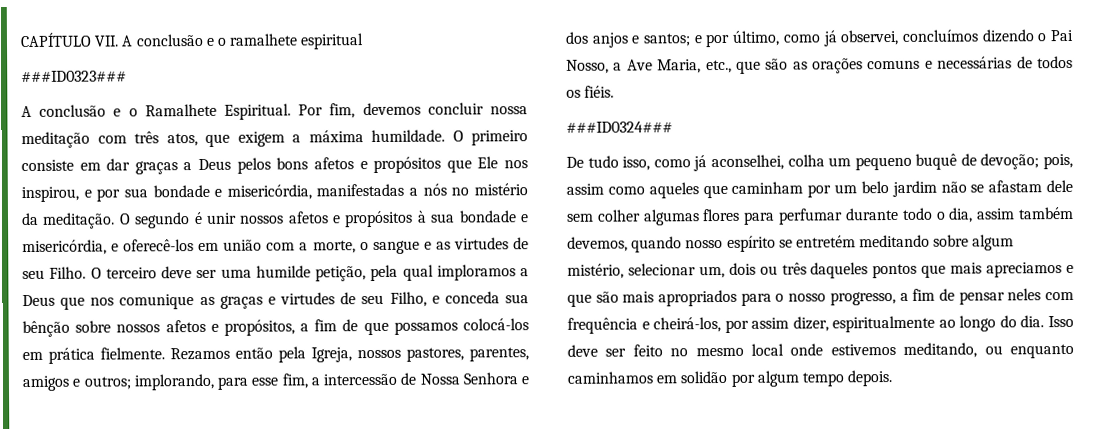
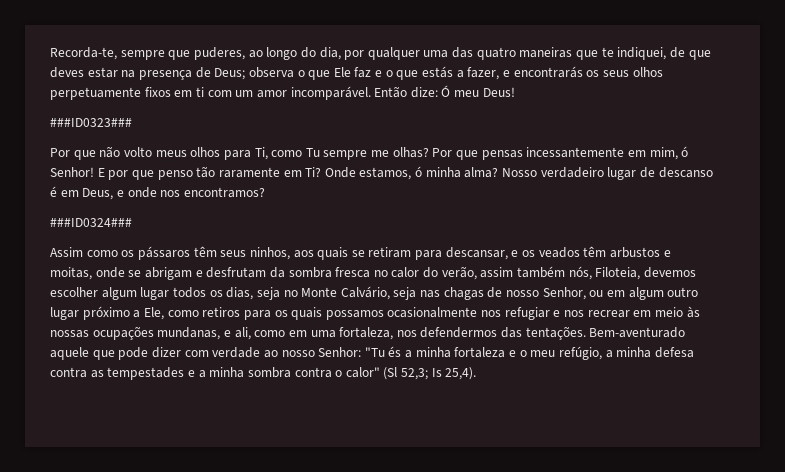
[20,32,365,50] [21,70,127,83] [21,102,528,120] [21,129,528,149] [21,156,529,175] [21,183,528,203] [21,210,529,229] [22,237,530,256] [22,264,529,282] [22,291,529,310] [22,318,529,338] [22,346,529,364] [22,372,529,392] [565,29,1074,48] [566,55,1073,74] [566,85,615,98] [566,121,673,133] [566,153,1073,172] [566,179,1073,199] [566,206,1074,226] [567,234,1015,253] [567,262,1074,279] [567,288,1074,307] [567,315,1074,334] [567,342,1074,359] [567,370,893,387] CAPÍTULO VII. A conclusão e o ramalhete espiritual // ###ID0323### // A conclusão e o Ramalhete Espiritual. Por fim, devemos concluir nossa meditação com três atos, que exigem a máxima humildade. O primeiro consiste em dar graças a Deus pelos bons afetos e propósitos que Ele nos inspirou, e por sua bondade e misericórdia, manifestadas a nós no mistério da meditação. O segundo é unir nossos afetos e propósitos à sua bondade e misericórdia, e oferecê-los em união com a morte, o sangue e as virtudes de seu Filho. O terceiro deve ser uma humilde petição, pela qual imploramos a Deus que nos comunique as graças e virtudes de seu Filho, e conceda sua bênção sobre nossos afetos e propósitos, a fim de que possamos colocá-los em prática fielmente. Rezamos então pela Igreja, nossos pastores, parentes, amigos e outros; implorando, para esse fim, a intercessão de Nossa Senhora e dos anjos e santos; e por último, como já observei, concluímos dizendo o Pai Nosso, a Ave Maria, etc., que são as orações comuns e necessárias de todos os fiéis. // ###ID0324### // De tudo isso, como já aconselhei, colha um pequeno buquê de devoção; pois, assim como aqueles que caminham por um belo jardim não se afastam dele sem colher algumas flores para perfumar durante todo o dia, assim também devemos, quando nosso espírito se entretém meditando sobre algum mistério, selecionar um, dois ou três daqueles pontos que mais apreciamos e que são mais apropriados para o nosso progresso, a fim de pensar neles com frequência e cheirá-los, por assim dizer, espiritualmente ao longo do dia. Isso deve ser feito no mesmo local onde estivemos meditando, ou enquanto caminhamos em solidão por algum tempo depois. -> [50,47,711,60] [50,66,663,80] [50,85,515,100] [50,118,132,127] [50,146,689,160] [50,166,713,180] [50,186,265,200] [50,218,132,227] [50,246,671,260] [50,266,696,280] [50,286,699,300] [50,306,700,320] [50,326,686,340] [50,346,694,360] [50,367,477,380] Recorda-te, sempre que puderes, ao longo do dia, por qualquer uma das quatro maneiras que te indiquei, de que deves estar na presença de Deus; observa o que Ele faz e o que estás a fazer, e encontrarás os seus olhos perpetuamente fixos em ti com um amor incomparável. Então dize: Ó meu Deus! // ###ID0323### // Por que não volto meus olhos para Ti, como Tu sempre me olhas? Por que pensas incessantemente em mim, ó Senhor! E por que penso tão raramente em Ti? Onde estamos, ó minha alma? Nosso verdadeiro lugar de descanso é em Deus, e onde nos encontramos? // ###ID0324### // Assim como os pássaros têm seus ninhos, aos quais se retiram para descansar, e os veados têm arbustos e moitas, onde se abrigam e desfrutam da sombra fresca no calor do verão, assim também nós, Filoteia, devemos escolher algum lugar todos os dias, seja no Monte Calvário, seja nas chagas de nosso Senhor, ou em algum outro lugar próximo a Ele, como retiros para os quais possamos ocasionalmente nos refugiar e nos recrear em meio às nossas ocupações mundanas, e ali, como em uma fortaleza, nos defendermos das tentações. Bem-aventurado aquele que pode dizer com verdade ao nosso Senhor: "Tu és a minha fortaleza e o meu refúgio, a minha defesa contra as tempestades e a minha sombra contra o calor" (Sl 52,3; Is 25,4).

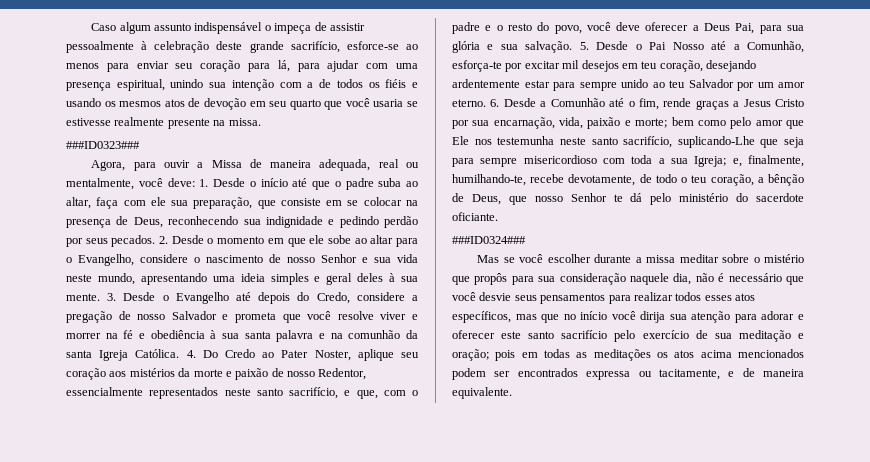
[50,47,711,60] [50,66,663,80] [50,85,515,100] [50,118,132,127] [50,146,689,160] [50,166,713,180] [50,186,265,200] [50,218,132,227] [50,246,671,260] [50,266,696,280] [50,286,699,300] [50,306,700,320] [50,326,686,340] [50,346,694,360] [50,367,477,380] Recorda-te, sempre que puderes, ao longo do dia, por qualquer uma das quatro maneiras que te indiquei, de que deves estar na presença de Deus; observa o que Ele faz e o que estás a fazer, e encontrarás os seus olhos perpetuamente fixos em ti com um amor incomparável. Então dize: Ó meu Deus! // ###ID0323### // Por que não volto meus olhos para Ti, como Tu sempre me olhas? Por que pensas incessantemente em mim, ó Senhor! E por que penso tão raramente em Ti? Onde estamos, ó minha alma? Nosso verdadeiro lugar de descanso é em Deus, e onde nos encontramos? // ###ID0324### // Assim como os pássaros têm seus ninhos, aos quais se retiram para descansar, e os veados têm arbustos e moitas, onde se abrigam e desfrutam da sombra fresca no calor do verão, assim também nós, Filoteia, devemos escolher algum lugar todos os dias, seja no Monte Calvário, seja nas chagas de nosso Senhor, ou em algum outro lugar próximo a Ele, como retiros para os quais possamos ocasionalmente nos refugiar e nos recrear em meio às nossas ocupações mundanas, e ali, como em uma fortaleza, nos defendermos das tentações. Bem-aventurado aquele que pode dizer com verdade ao nosso Senhor: "Tu és a minha fortaleza e o meu refúgio, a minha defesa contra as tempestades e a minha sombra contra o calor" (Sl 52,3; Is 25,4). -> [91,22,365,34] [66,41,418,53] [66,60,419,72] [66,79,418,91] [66,98,418,110] [66,117,261,129] [66,141,140,149] [91,159,420,171] [66,178,418,190] [66,197,418,209] [66,216,418,228] [66,235,418,247] [66,254,418,266] [66,273,418,285] [66,292,418,304] [66,311,418,323] [66,330,419,342] [66,349,419,361] [66,368,367,380] [66,387,418,399] [452,22,805,34] [452,41,804,53] [452,60,756,72] [452,79,805,91] [452,98,804,110] [452,117,804,129] [452,136,804,148] [452,155,804,167] [452,174,804,186] [452,193,804,205] [452,212,498,221] [452,236,526,244] [477,254,804,263] [452,273,804,285] [452,292,755,304] [452,311,804,323] [452,330,804,342] [452,349,804,361] [452,368,804,380] [452,387,512,399] Caso algum assunto indispensável o impeça de assistir pessoalmente à celebração deste grande sacrifício, esforce-se ao menos para enviar seu coração para lá, para ajudar com uma presença espiritual, unindo sua intenção com a de todos os fiéis e usando os mesmos atos de devoção em seu quarto que você usaria se estivesse realmente presente na missa. // ###ID0323### // Agora, para ouvir a Missa de maneira adequada, real ou mentalmente, você deve: 1. Desde o início até que o padre suba ao altar, faça com ele sua preparação, que consiste em se colocar na presença de Deus, reconhecendo sua indignidade e pedindo perdão por seus pecados. 2. Desde o momento em que ele sobe ao altar para o Evangelho, considere o nascimento de nosso Senhor e sua vida neste mundo, apresentando uma ideia simples e geral deles à sua mente. 3. Desde o Evangelho até depois do Credo, considere a pregação de nosso Salvador e prometa que você resolve viver e morrer na fé e obediência à sua santa palavra e na comunhão da santa Igreja Católica. 4. Do Credo ao Pater Noster, aplique seu coração aos mistérios da morte e paixão de nosso Redentor, essencialmente representados neste santo sacrifício, e que, com o padre e o resto do povo, você deve oferecer a Deus Pai, para sua glória e sua salvação. 5. Desde o Pai Nosso até a Comunhão, esforça-te por excitar mil desejos em teu coração, desejando ardentemente estar para sempre unido ao teu Salvador por um amor eterno. 6. Desde a Comunhão até o fim, rende graças a Jesus Cristo por sua encarnação, vida, paixão e morte; bem como pelo amor que Ele nos testemunha neste santo sacrifício, suplicando-Lhe que seja para sempre misericordioso com toda a sua Igreja; e, finalmente, humilhando-te, recebe devotamente, de todo o teu coração, a bênção de Deus, que nosso Senhor te dá pelo ministério do sacerdote oficiante. // ###ID0324### // Mas se você escolher durante a missa meditar sobre o mistério que propôs para sua consideração naquele dia, não é necessário que você desvie seus pensamentos para realizar todos esses atos específicos, mas que no início você dirija sua atenção para adorar e oferecer este santo sacrifício pelo exercício de sua meditação e oração; pois em todas as meditações os atos acima mencionados podem ser encontrados expressa ou tacitamente, e de maneira equivalente.

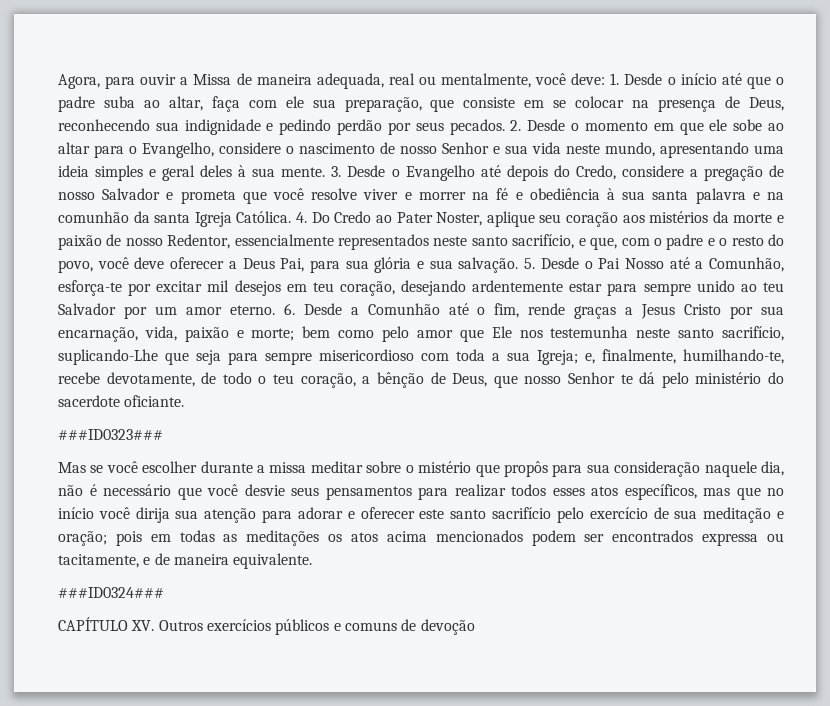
[91,22,365,34] [66,41,418,53] [66,60,419,72] [66,79,418,91] [66,98,418,110] [66,117,261,129] [66,141,140,149] Caso algum assunto indispensável o impeça de assistir pessoalmente à celebração deste grande sacrifício, esforce-se ao menos para enviar seu coração para lá, para ajudar com uma presença espiritual, unindo sua intenção com a de todos os fiéis e usando os mesmos atos de devoção em seu quarto que você usaria se estivesse realmente presente na missa. // ###ID0323### // -> (58, 81) none
[452,236,526,244] ###ID0324### -> [58,429,163,440] ###ID0323###
(512, 393) none -> [58,587,164,598] [58,617,475,635] // ###ID0324### // CAPÍTULO XV. Outros exercícios públicos e comuns de devoção

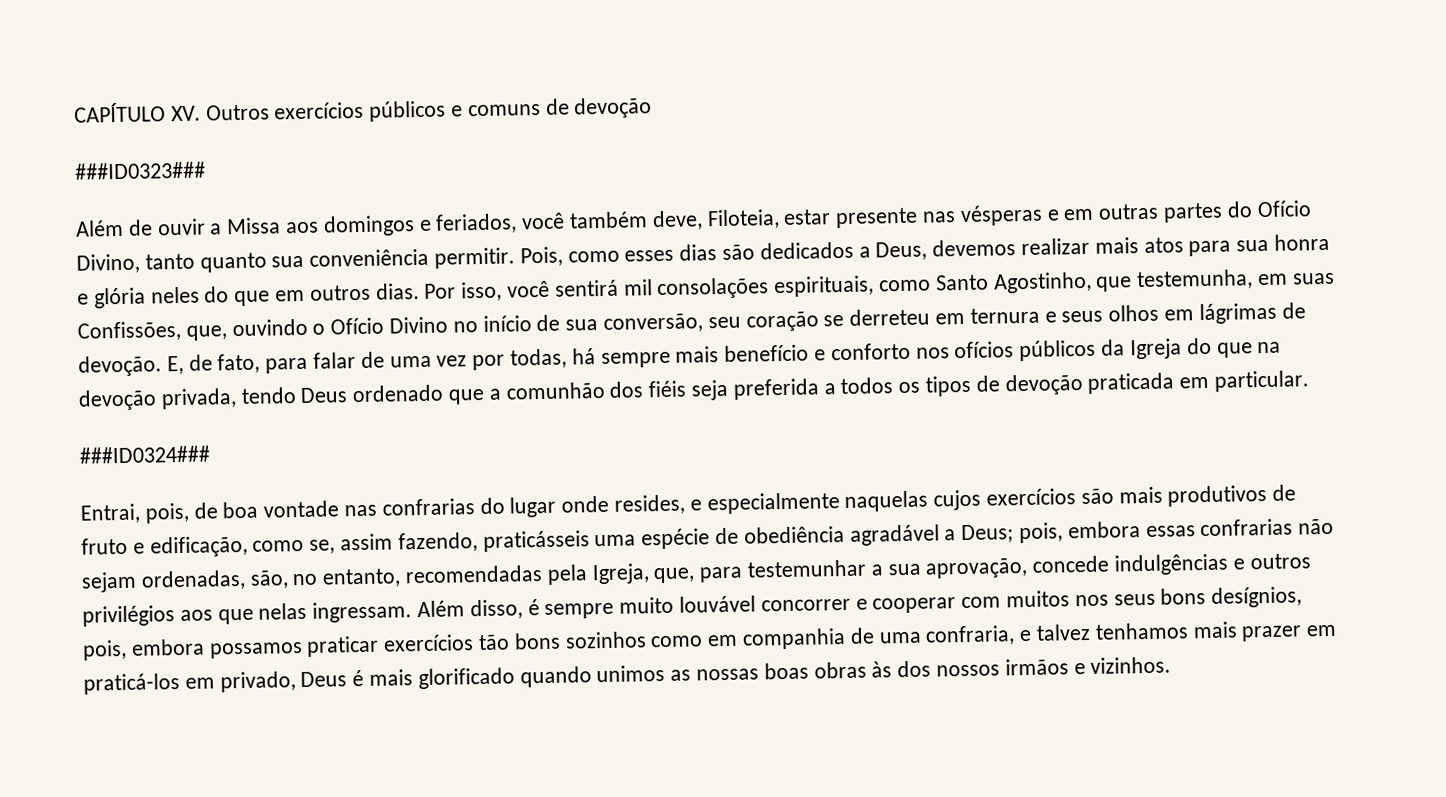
[58,73,784,89] [58,96,785,112] [58,119,785,135] [58,142,784,158] [58,165,784,181] [58,188,785,204] [58,211,784,227] [58,234,784,250] [58,257,785,273] [58,280,784,296] [58,303,785,319] [58,326,785,342] [58,349,784,365] [58,372,784,388] [58,395,185,407] [58,429,163,440] [58,461,784,477] [58,484,784,500] [58,507,785,523] [58,530,784,546] [58,553,313,569] [58,587,164,598] Agora, para ouvir a Missa de maneira adequada, real ou mentalmente, você deve: 1. Desde o início até que o padre suba ao altar, faça com ele sua preparação, que consiste em se colocar na presença de Deus, reconhecendo sua indignidade e pedindo perdão por seus pecados. 2. Desde o momento em que ele sobe ao altar para o Evangelho, considere o nascimento de nosso Senhor e sua vida neste mundo, apresentando uma ideia simples e geral deles à sua mente. 3. Desde o Evangelho até depois do Credo, considere a pregação de nosso Salvador e prometa que você resolve viver e morrer na fé e obediência à sua santa palavra e na comunhão da santa Igreja Católica. 4. Do Credo ao Pater Noster, aplique seu coração aos mistérios da morte e paixão de nosso Redentor, essencialmente representados neste santo sacrifício, e que, com o padre e o resto do povo, você deve oferecer a Deus Pai, para sua glória e sua salvação. 5. Desde o Pai Nosso até a Comunhão, esforça-te por excitar mil desejos em teu coração, desejando ardentemente estar para sempre unido ao teu Salvador por um amor eterno. 6. Desde a Comunhão até o fim, rende graças a Jesus Cristo por sua encarnação, vida, paixão e morte; bem como pelo amor que Ele nos testemunha neste santo sacrifício, suplicando-Lhe que seja para sempre misericordioso com toda a sua Igreja; e, finalmente, humilhando-te, recebe devotamente, de todo o teu coração, a bênção de Deus, que nosso Senhor te dá pelo ministério do sacerdote oficiante. // ###ID0323### // Mas se você escolher durante a missa meditar sobre o mistério que propôs para sua consideração naquele dia, não é necessário que você desvie seus pensamentos para realizar todos esses atos específicos, mas que no início você dirija sua atenção para adorar e oferecer este santo sacrifício pelo exercício de sua meditação e oração; pois em todas as meditações os atos acima mencionados podem ser encontrados expressa ou tacitamente, e de maneira equivalente. // ###ID0324### // -> (74, 112) none
(475, 627) none -> [75,161,206,180] [75,200,1312,237] [76,233,1331,274] [77,269,1335,309] [77,302,1306,342] [78,337,1282,377] [78,370,1310,411] [79,445,210,464] [80,484,1297,524] [81,518,1335,558] [81,553,1311,593] [82,586,1303,627] [82,621,1338,661] [83,656,1172,695] // ###ID0323### // Além de ouvir a Missa aos domingos e feriados, você também deve, Filoteia, estar presente nas vésperas e em outras partes do Ofício Divino, tanto quanto sua conveniência permitir. Pois, como esses dias são dedicados a Deus, devemos realizar mais atos para sua honra e glória neles do que em outros dias. Por isso, você sentirá mil consolações espirituais, como Santo Agostinho, que testemunha, em suas Confissões, que, ouvindo o Ofício Divino no início de sua conversão, seu coração se derreteu em ternura e seus olhos em lágrimas de devoção. E, de fato, para falar de uma vez por todas, há sempre mais benefício e conforto nos ofícios públicos da Igreja do que na devoção privada, tendo Deus ordenado que a comunhão dos fiéis seja preferida a todos os tipos de devoção praticada em particular. // ###ID0324### // Entrai, pois, de boa vontade nas confrarias do lugar onde resides, e especialmente naquelas cujos exercícios são mais produtivos de fruto e edificação, como se, assim fazendo, praticásseis uma espécie de obediência agradável a Deus; pois, embora essas confrarias não sejam ordenadas, são, no entanto, recomendadas pela Igreja, que, para testemunhar a sua aprovação, concede indulgências e outros privilégios aos que nelas ingressam. Além disso, é sempre muito louvável concorrer e cooperar com muitos nos seus bons desígnios, pois, embora possamos praticar exercícios tão bons sozinhos como em companhia de uma confraria, e talvez tenhamos mais prazer em praticá-los em privado, Deus é mais glorificado quando unimos as nossas boas obras às dos nossos irmãos e vizinhos.

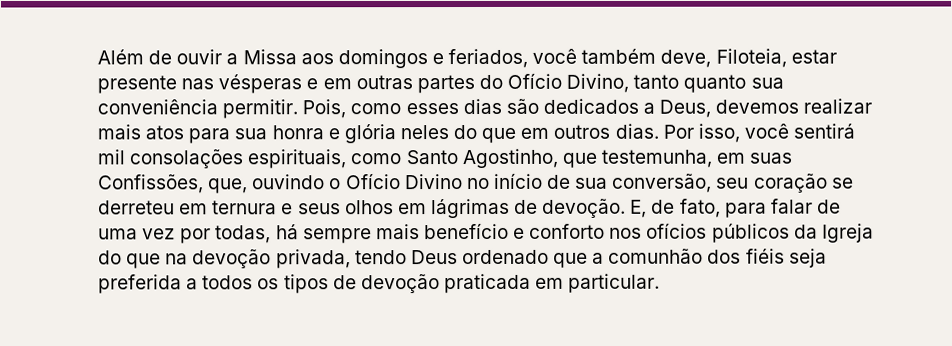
[74,97,653,123] [75,161,206,180] CAPÍTULO XV. Outros exercícios públicos e comuns de devoção // ###ID0323### // -> (97, 57) none
[79,445,210,464] [80,484,1297,524] [81,518,1335,558] [81,553,1311,593] [82,586,1303,627] [82,621,1338,661] [83,656,1172,695] // ###ID0324### // Entrai, pois, de boa vontade nas confrarias do lugar onde resides, e especialmente naquelas cujos exercícios são mais produtivos de fruto e edificação, como se, assim fazendo, praticásseis uma espécie de obediência agradável a Deus; pois, embora essas confrarias não sejam ordenadas, são, no entanto, recomendadas pela Igreja, que, para testemunhar a sua aprovação, concede indulgências e outros privilégios aos que nelas ingressam. Além disso, é sempre muito louvável concorrer e cooperar com muitos nos seus bons desígnios, pois, embora possamos praticar exercícios tão bons sozinhos como em companhia de uma confraria, e talvez tenhamos mais prazer em praticá-los em privado, Deus é mais glorificado quando unimos as nossas boas obras às dos nossos irmãos e vizinhos. -> (661, 283) none

